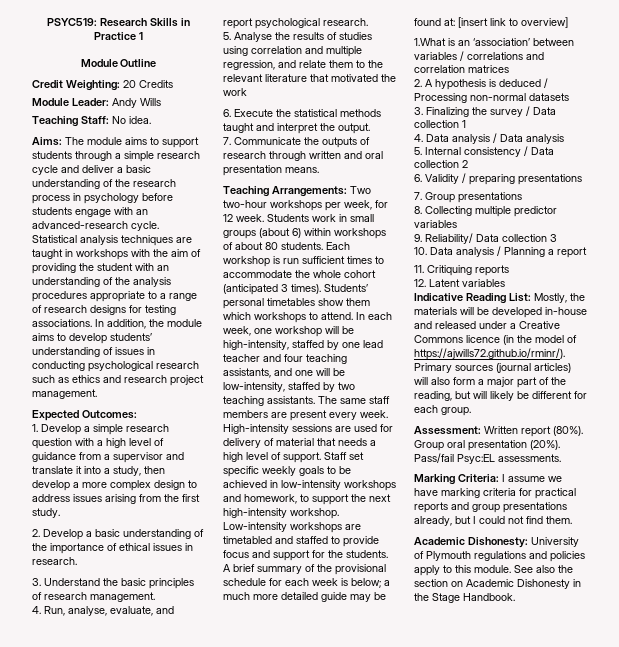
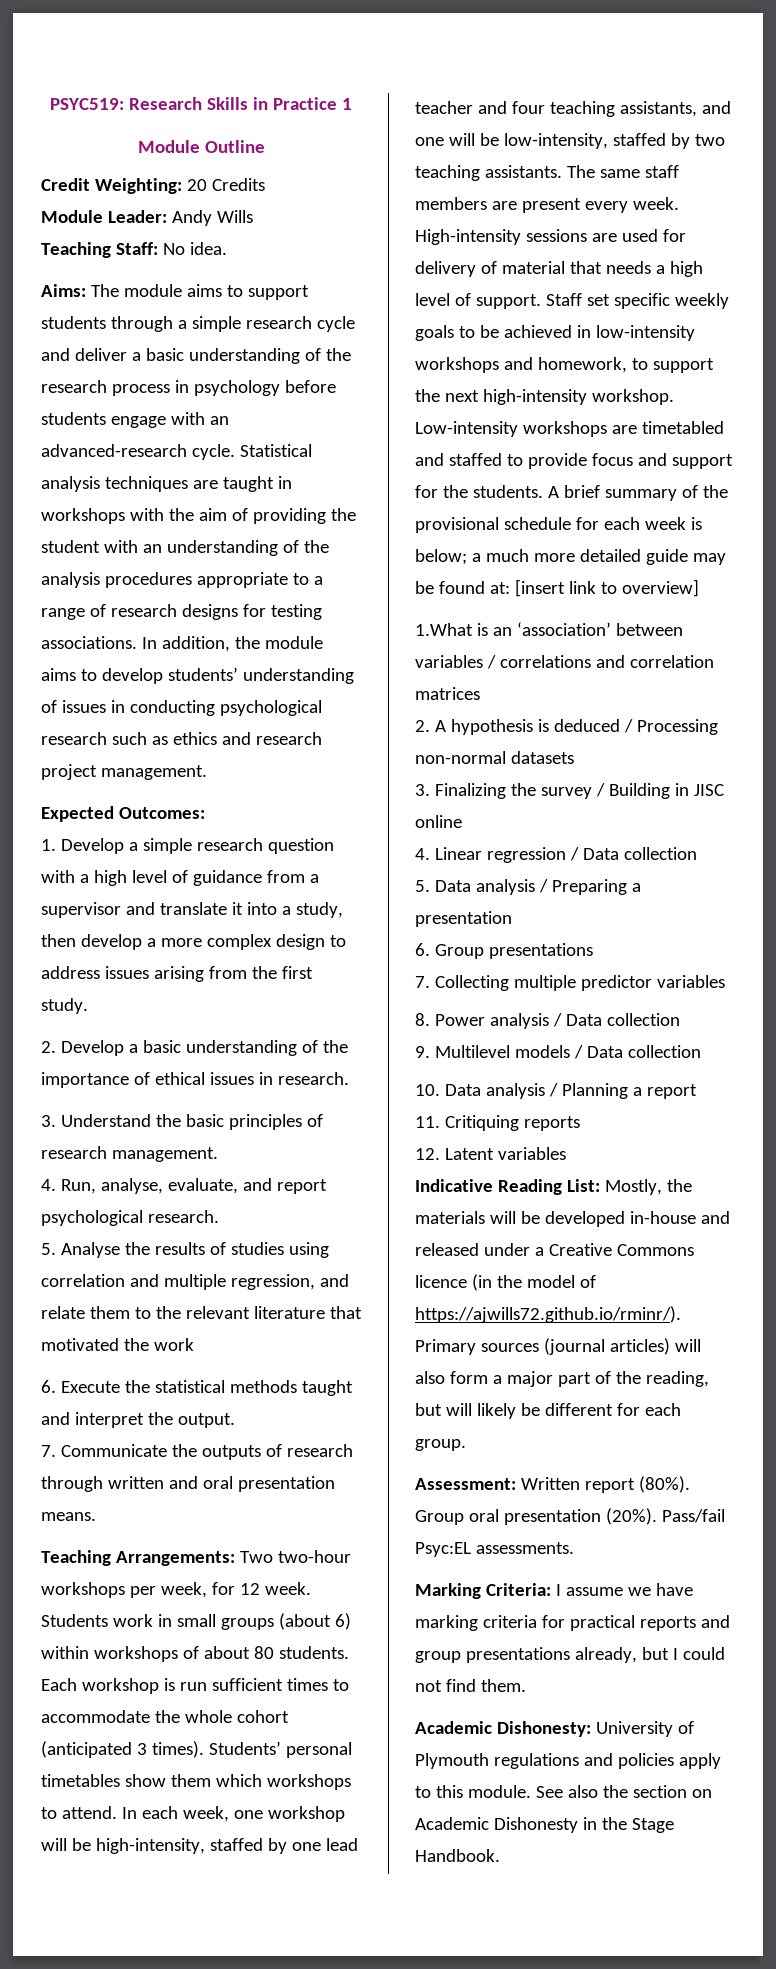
[533,107,556,115] [414,120,466,128] [414,133,564,144] [414,146,554,157] [414,160,468,168] [414,173,515,185] Data collection 1 // 4. Data analysis / Data analysis // 5. Internal consistency / Data collection 2 // 6. Validity / preparing -> [608,783,724,799] [415,815,462,828] [415,847,697,863] [415,879,641,895] [415,911,512,927] [415,943,484,959] Building in JISC online // 4. Linear regression / Data collection // 5. Data analysis / Preparing a presentation // 6. Group
[425,192,522,203] [414,206,422,214] Group presentations // 8. -> (430, 982) none
[414,233,557,244] 9. Reliability/ Data collection 3 -> [415,1013,680,1029] [415,1045,701,1059] 8. Power analysis / Data collection // 9. Multilevel models / Data collection

